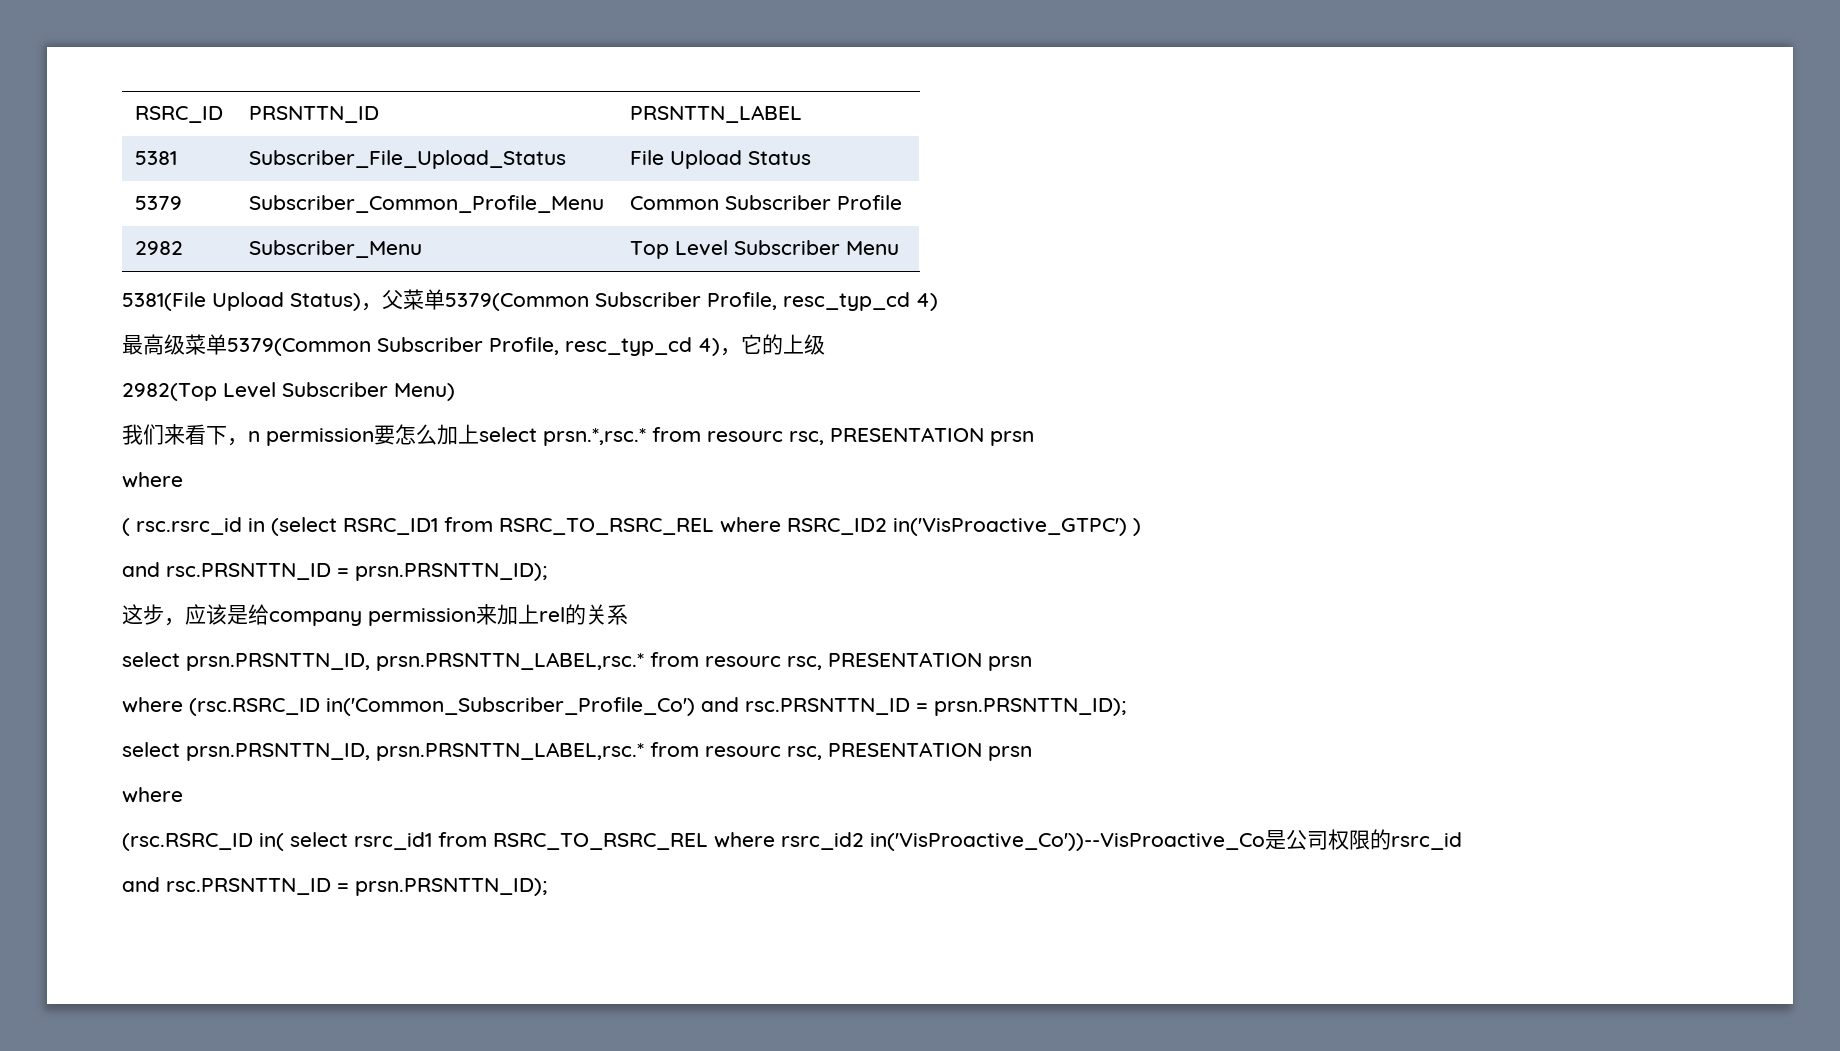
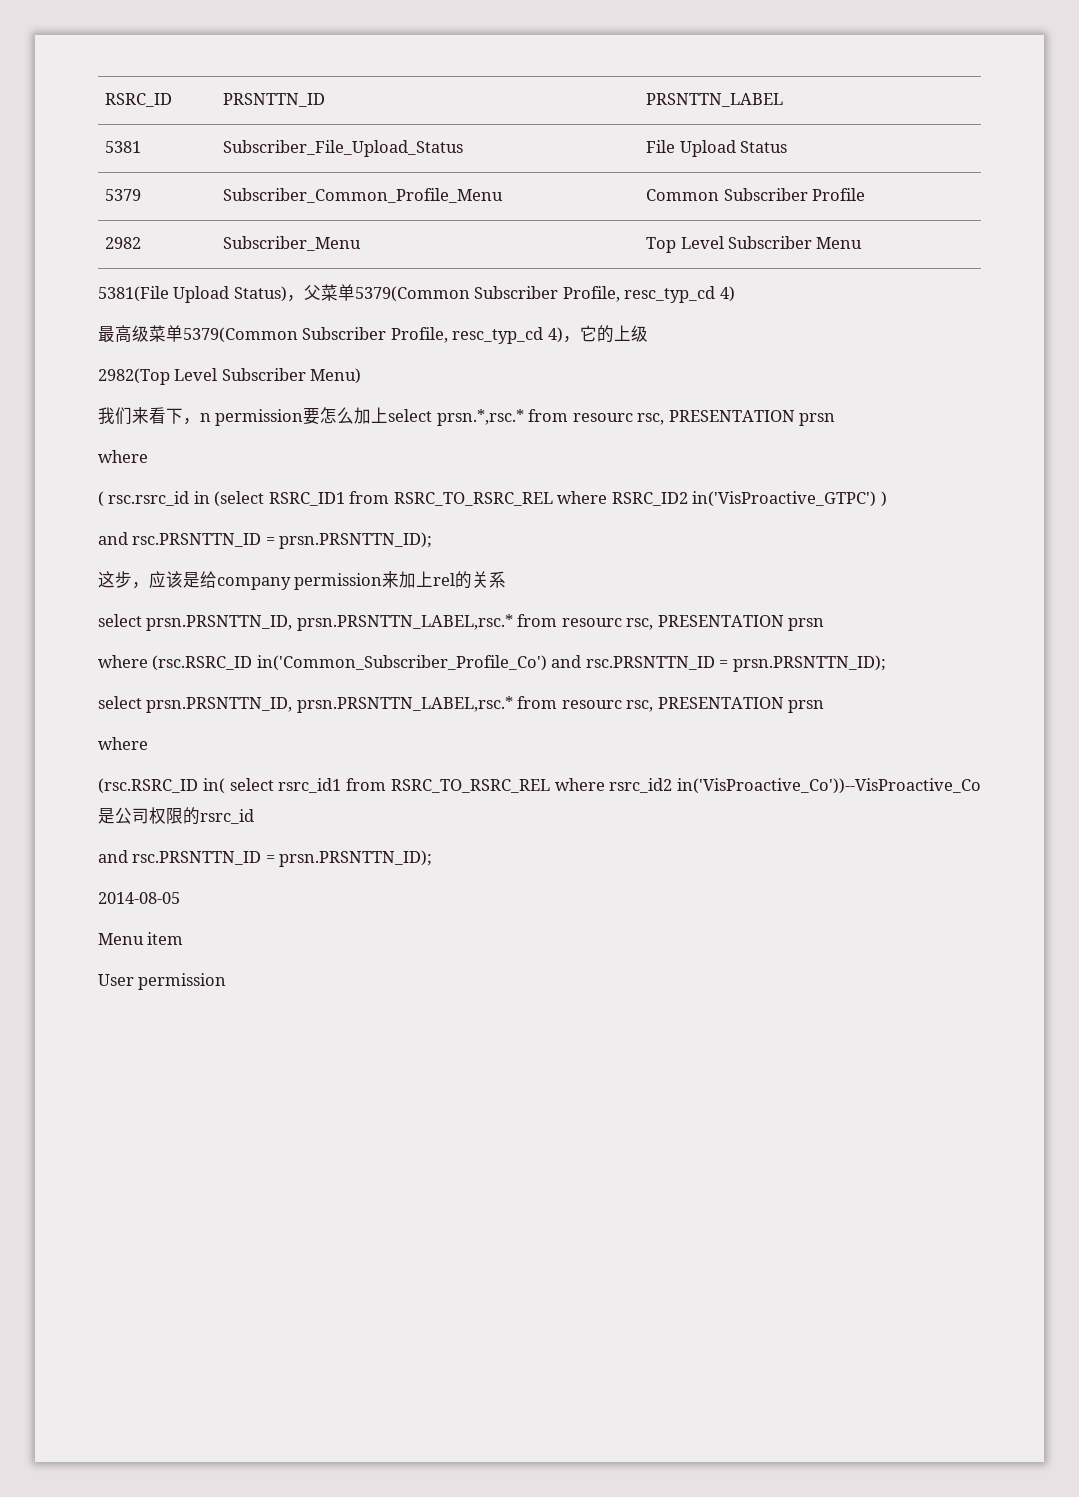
(547, 887) none -> [98,892,180,904] [98,932,184,945] [98,973,227,990] // 2014-08-05 // Menu item // User permission

